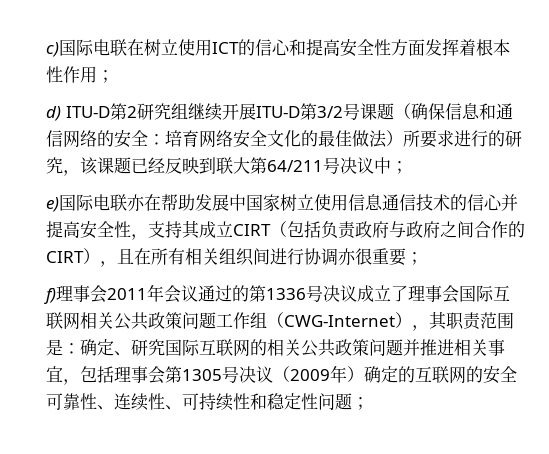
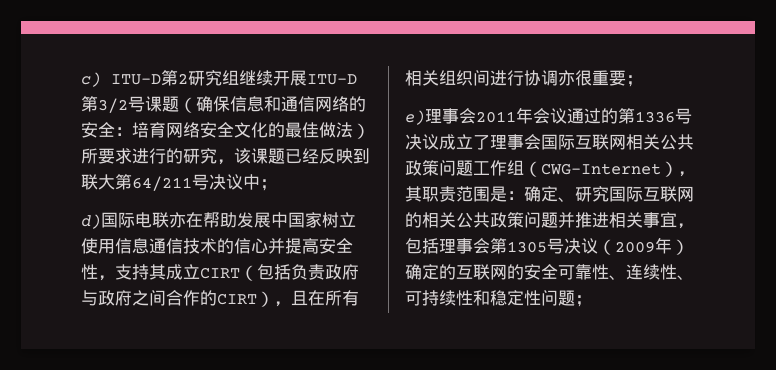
[59,38,510,57] [46,66,114,83] [46,106,61,121] 国际电联在树立使用ICT的信心和提高安全性方面发挥着根本性作用； // d) -> (101, 79) none
[46,197,59,212] e) -> [81,214,101,229] d)
[44,288,56,304] f) -> [405,110,425,125] e)

